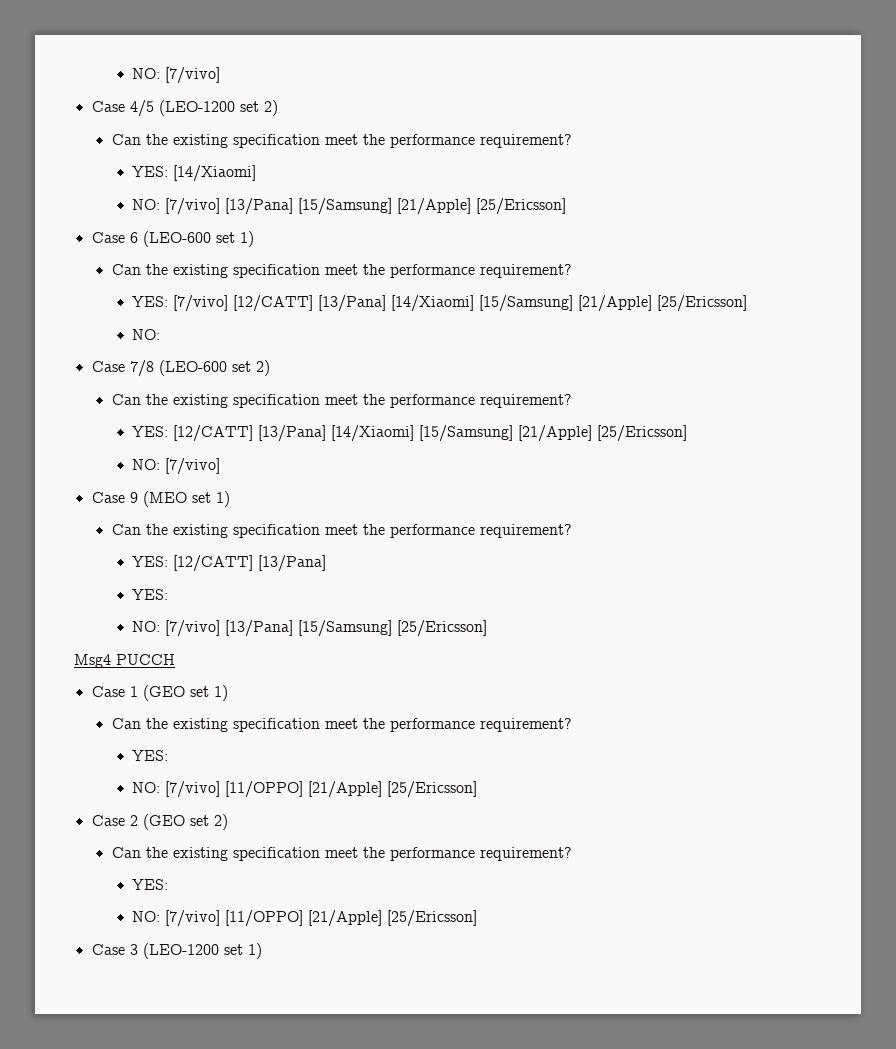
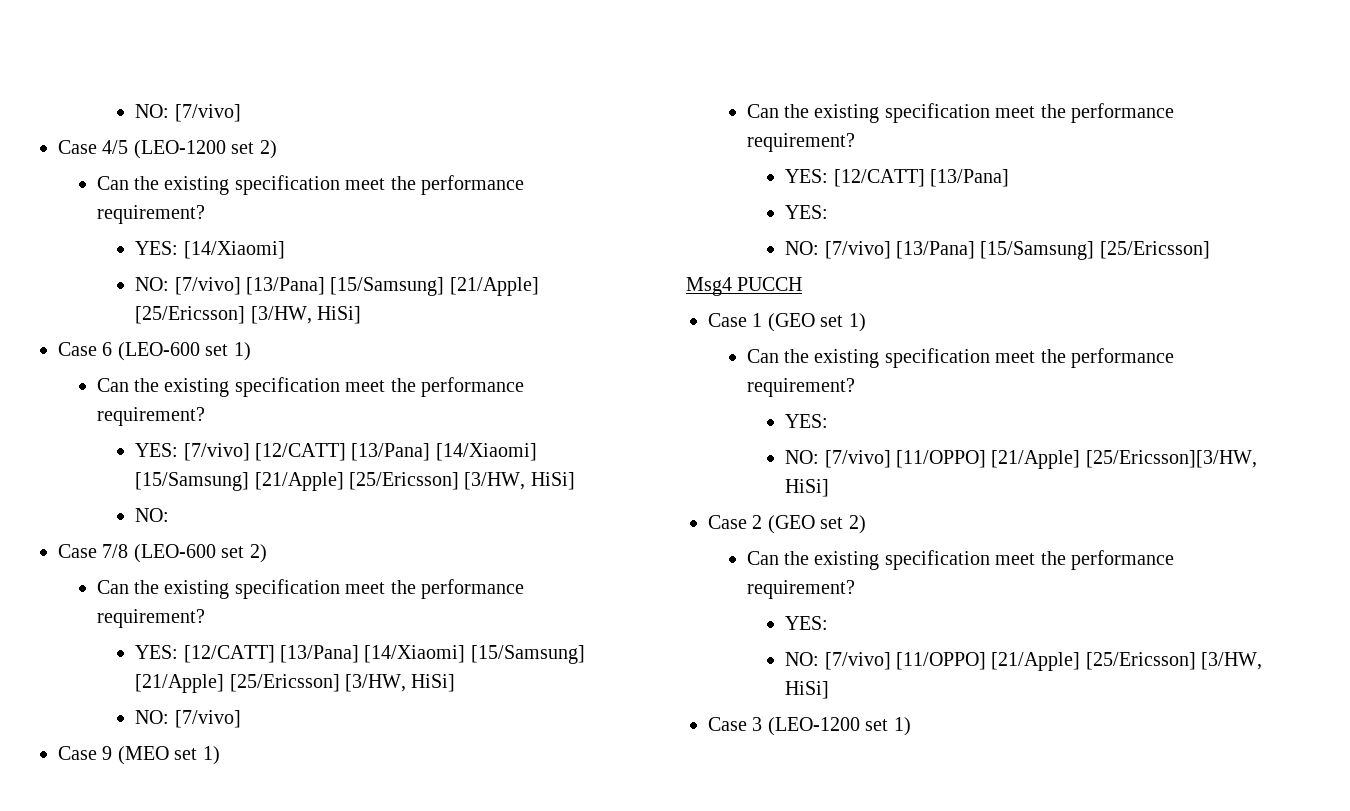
(567, 206) none -> [250,306,362,324] [3/HW, HiSi]
(748, 303) none -> [464,472,575,490] [3/HW, HiSi]
(688, 433) none -> [345,674,456,692] [3/HW, HiSi]
[387,781,478,798] [25/Ericsson] -> [1085,450,1257,468] [785,479,830,497] [25/Ericsson][3/HW, HiSi]
(478, 918) none -> [1201,652,1263,670] [785,681,830,699] [3/HW, HiSi]

